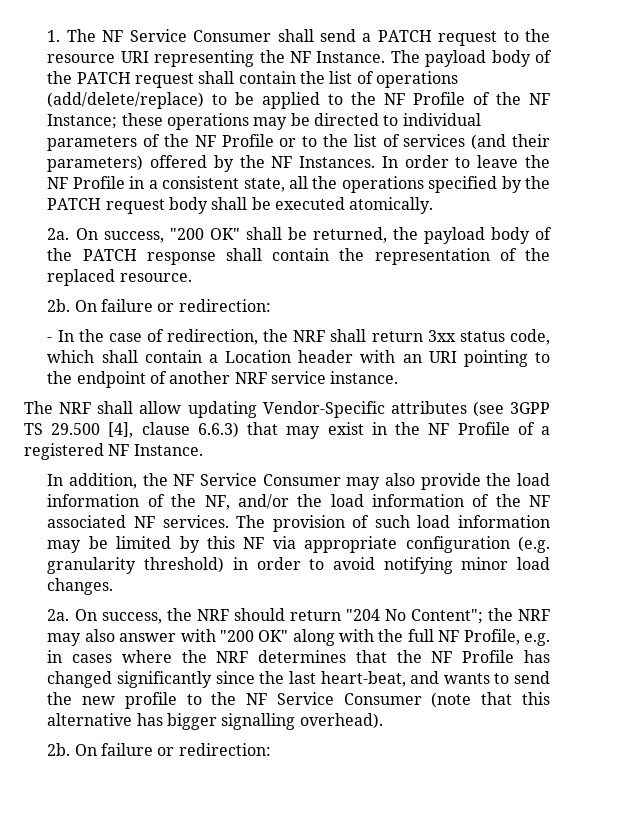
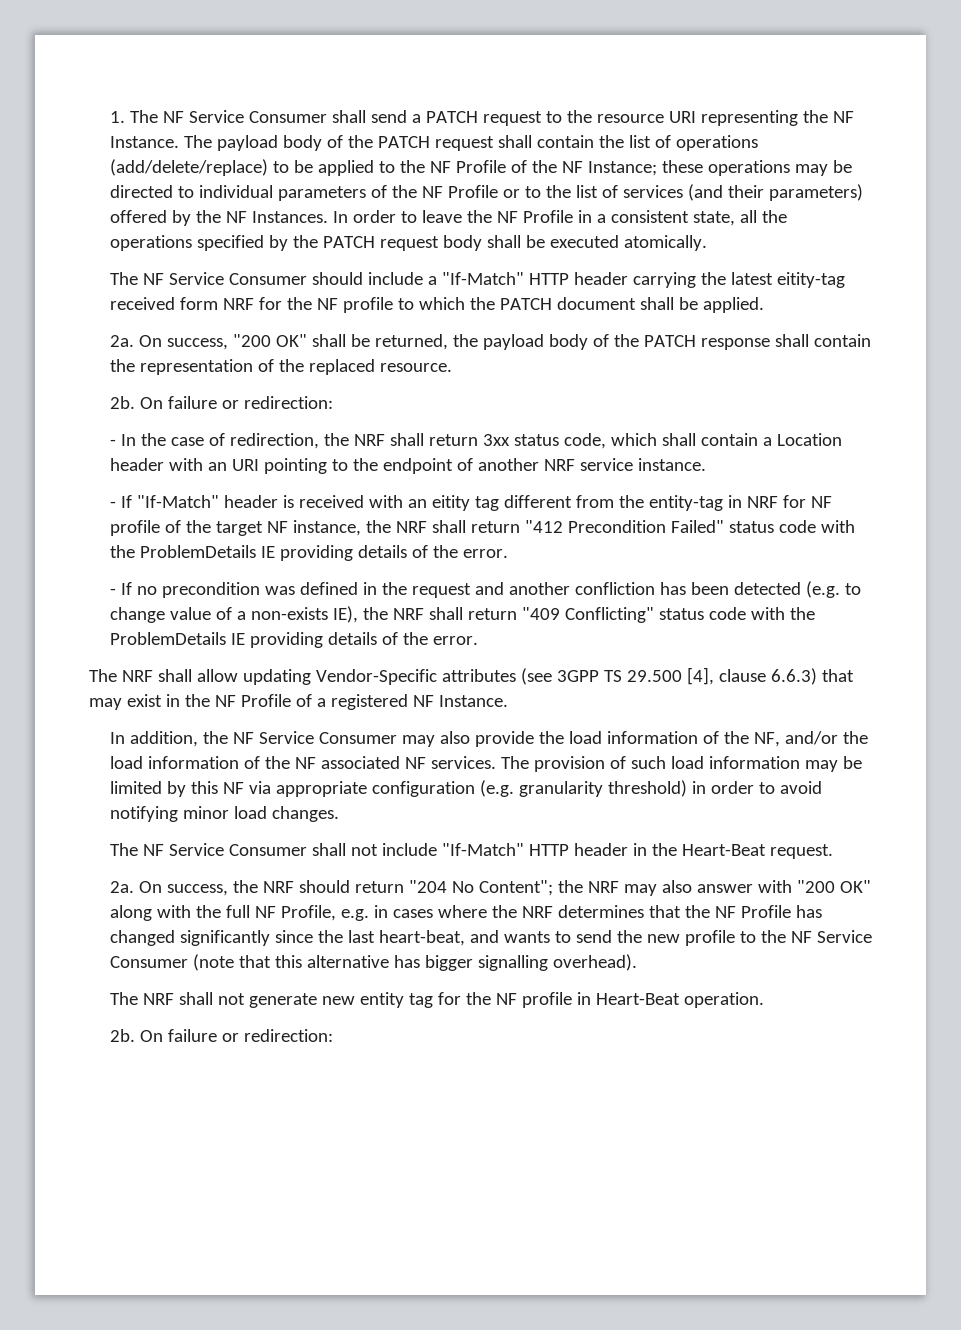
(434, 205) none -> [109,272,845,288] [109,297,764,313] // The NF Service Consumer should include a "If-Match" HTTP header carrying the latest eitity-tag received form NRF for the NF profile to which the PATCH document shall be applied.
(399, 377) none -> [109,495,832,511] [109,520,855,536] [109,545,508,561] [109,581,861,598] [109,606,815,623] [109,632,478,648] // - If "If-Match" header is received with an eitity tag different from the entity-tag in NRF for NF profile of the target NF instance, the NRF shall return "412 Precondition Failed" status code with the ProblemDetails IE providing details of the error. // - If no precondition was defined in the request and another confliction has been detected (e.g. to change value of a non-exists IE), the NRF shall return "409 Conflicting" status code with the ProblemDetails IE providing details of the error.
(114, 586) none -> [109,843,833,859] // The NF Service Consumer shall not include "If-Match" HTTP header in the Heart-Beat request.
(383, 721) none -> [109,992,764,1008] // The NRF shall not generate new entity tag for the NF profile in Heart-Beat operation.

